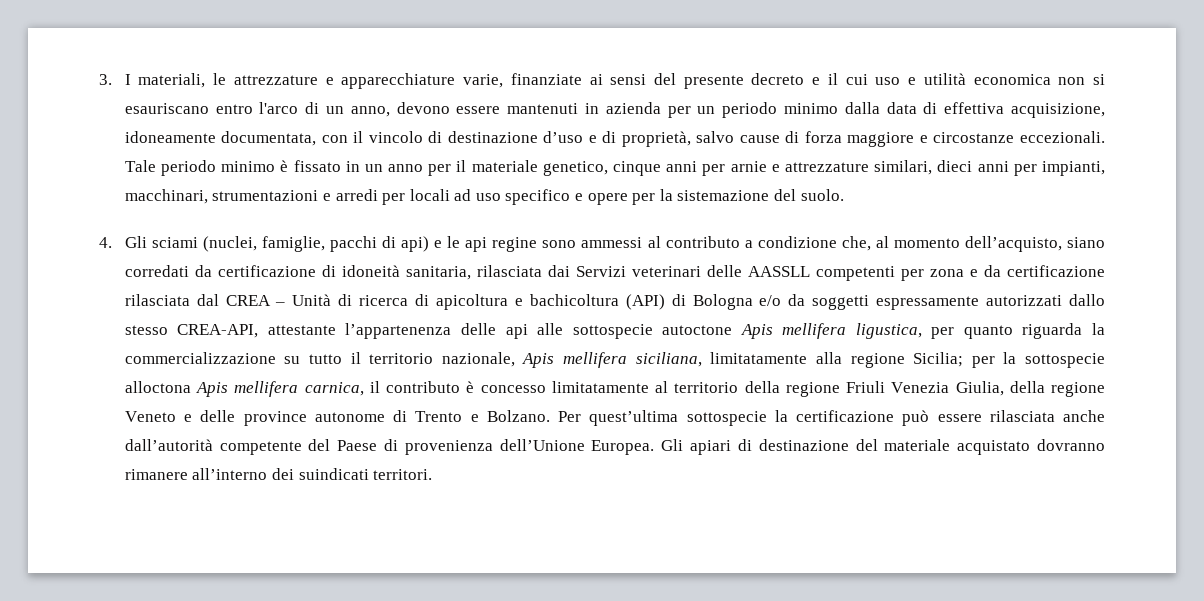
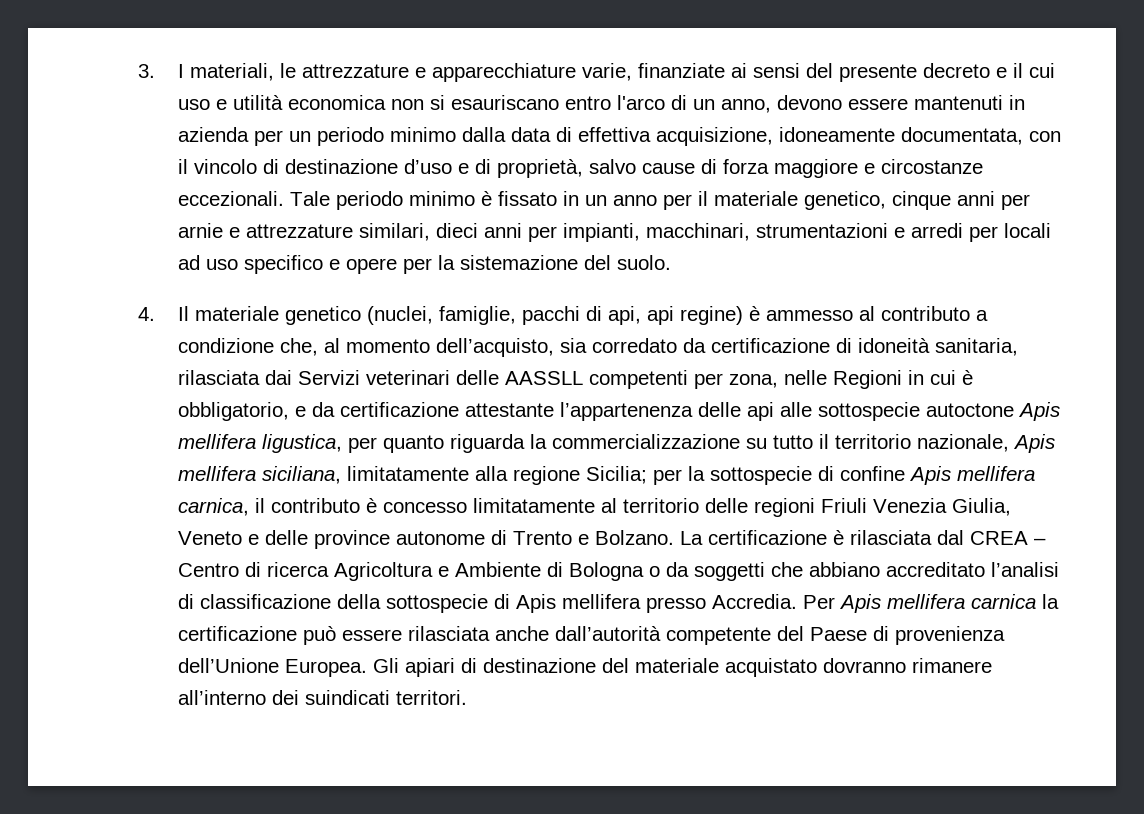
[124,236,198,248] Gli sciami -> [178,306,362,325] Il materiale genetico
[401,236,643,252] api) e le api regine sono ammessi -> [608,306,854,325] api, api regine) è ammesso
[1066,237,1105,248] [124,265,189,277] siano corredati -> [560,338,678,353] sia corredato
[929,265,1105,277] [124,294,1106,310] [124,324,259,338] zona e da certificazione rilasciata dal CREA – Unità di ricerca di apicoltura e bachicoltura (API) di Bologna e/o da soggetti espressamente autorizzati dallo stesso CREA-API, -> [729,370,974,389] [178,402,460,421] zona, nelle Regioni in cui è obbligatorio, e da certificazione
[124,381,191,393] alloctona -> [818,466,906,481] di confine
[744,381,840,397] della regione -> [705,498,816,517] delle regioni
[1009,381,1105,397] della regione -> (1012, 507) none
[557,410,767,426] Per quest’ultima sottospecie -> [680,530,1047,545] [178,562,1060,581] [178,594,1037,613] La certificazione è rilasciata dal CREA – Centro di ricerca Agricoltura e Ambiente di Bologna o da soggetti che abbiano accreditato l’analisi di classificazione della sottospecie di Apis mellifera presso Accredia. Per Apis mellifera carnica

